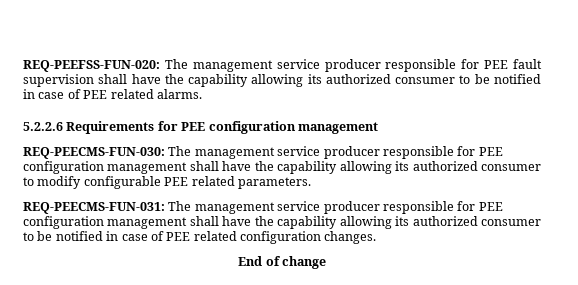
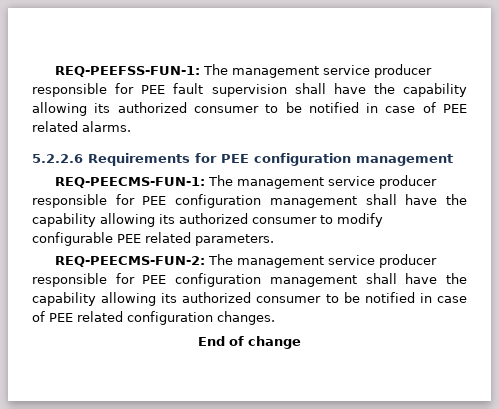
[23,60,160,72] REQ-PEEFSS-FUN-020: -> [54,66,200,77] REQ-PEEFSS-FUN-1:
[23,147,165,159] REQ-PEECMS-FUN-030: -> [54,177,205,188] REQ-PEECMS-FUN-1:
[23,202,165,214] REQ-PEECMS-FUN-031: -> [54,256,205,267] REQ-PEECMS-FUN-2:

